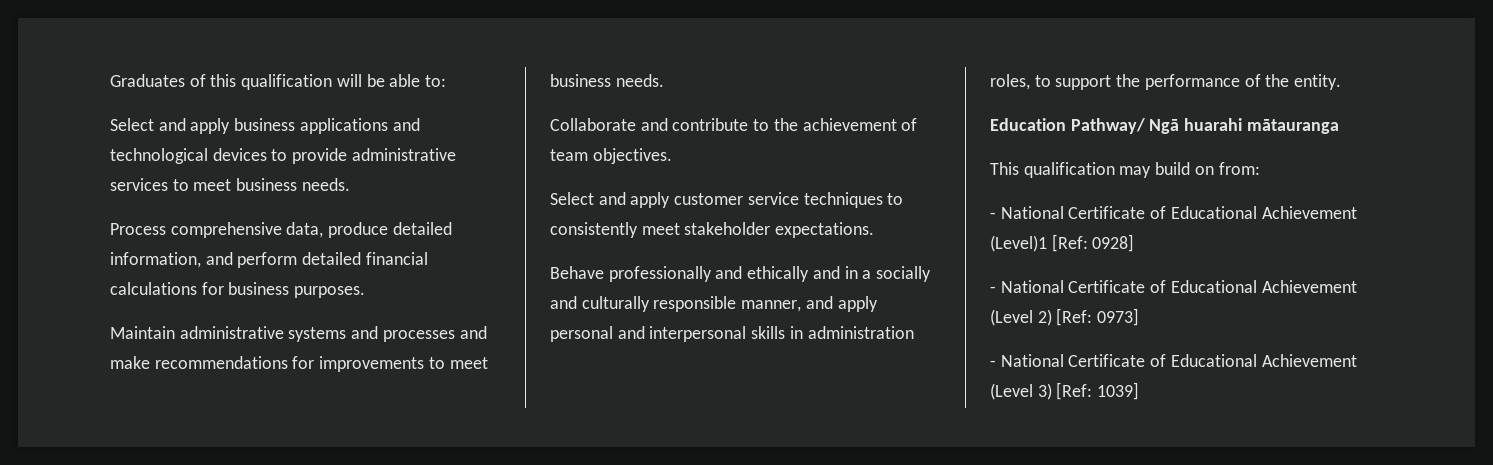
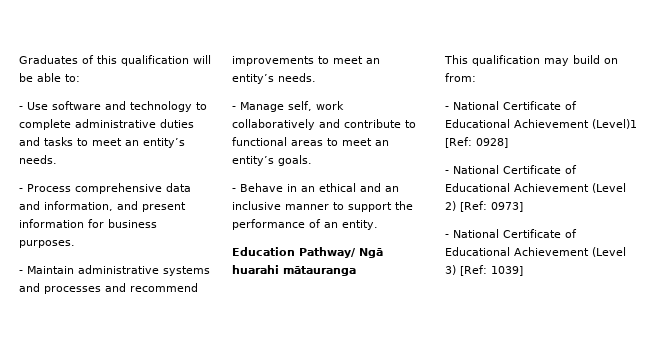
[110,118,420,134] [110,148,456,164] [110,178,350,191] Select and apply business applications and technological devices to provide administrative services to meet business needs. // -> [19,101,207,112] [19,119,194,130] [19,137,185,148] [19,155,57,164] [19,188,23,192] - Use software and technology to complete administrative duties and tasks to meet an entity’s needs. // -
[286,222,452,238] [110,252,428,268] [110,282,197,295] data, produce detailed information, and perform detailed financial calculations -> [166,183,191,192] [19,201,186,212] [19,219,84,228] data and information, and present information
(366, 292) none -> [19,270,23,274] -
[110,356,315,369] make recommendations for -> [130,283,198,292] recommend
[550,74,664,87] [550,118,918,131] [550,148,672,164] [550,192,904,208] [550,222,875,238] [550,266,932,282] [550,296,878,312] [550,326,914,342] [990,74,1030,90] business needs. // Collaborate and contribute to the achievement of team objectives. // Select and apply customer service techniques to consistently meet stakeholder expectations. // Behave professionally and ethically and in a socially and culturally responsible manner, and apply personal and interpersonal skills in administration roles, -> [366,58,380,64] [232,73,316,84] [232,101,344,112] [232,119,416,130] [232,137,389,146] [232,155,312,166] [232,183,399,192] [232,201,329,210] an entity’s needs. // - Manage self, work collaboratively and contribute to functional areas to meet an entity’s goals. // - Behave in an ethical and an inclusive manner
[1265,74,1290,87] the -> [324,222,338,228] an

